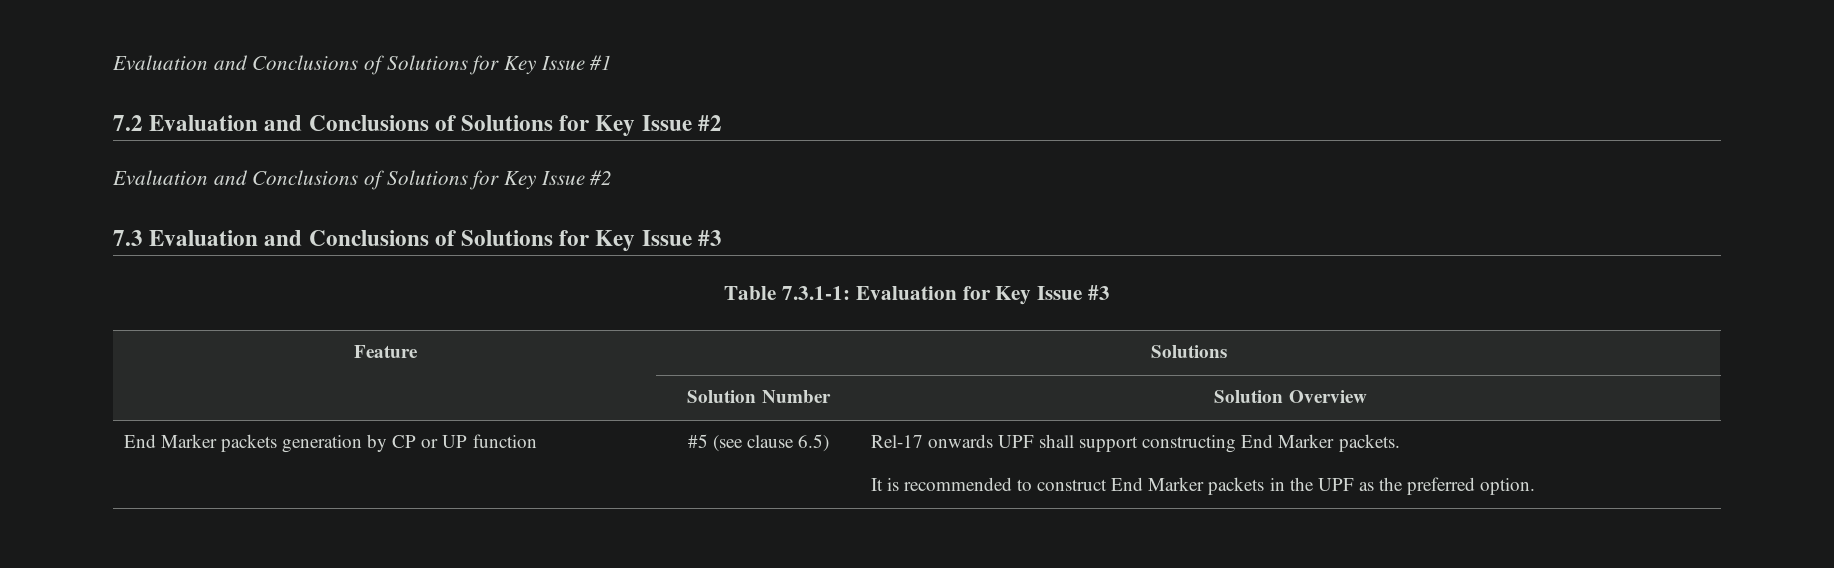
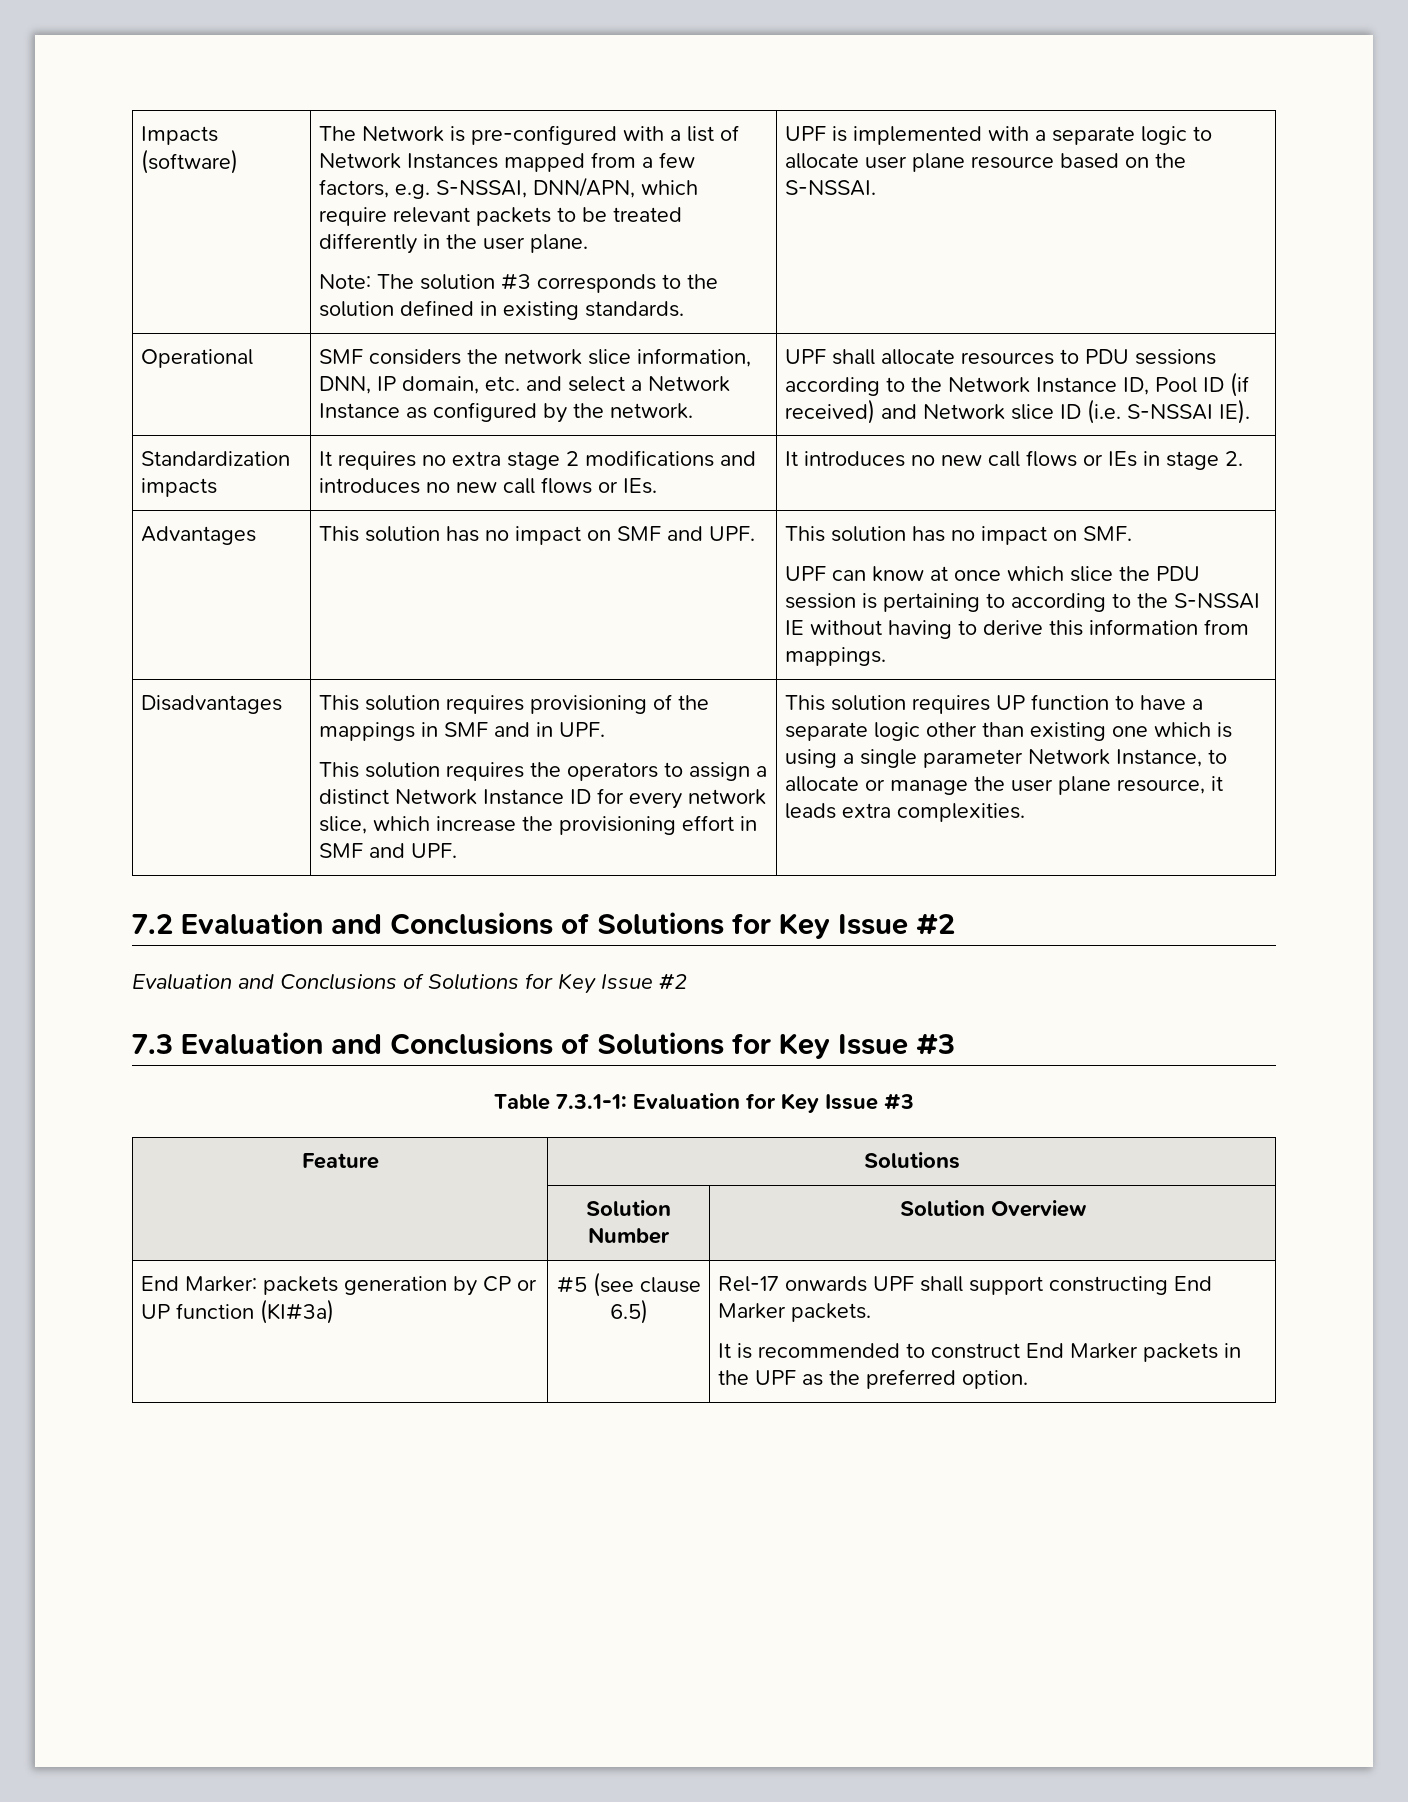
[112,55,613,75] Evaluation and Conclusions of Solutions for Key Issue #1 -> [141,126,219,145] [141,149,239,174] [319,125,740,145] [319,152,696,172] [319,177,699,199] [319,207,683,226] [319,233,589,254] [319,273,719,293] [319,300,685,320] [785,126,1213,145] [785,153,1187,172] [785,180,877,196] [141,349,254,368] [319,348,752,367] [319,376,731,394] [319,402,694,423] [785,349,1217,365] [785,372,1250,397] [785,399,1251,424] [141,451,291,466] [141,478,218,497] [319,450,757,470] [319,477,658,494] [785,450,1244,470] [141,526,257,545] [319,526,756,545] [785,526,1133,545] [785,566,1201,582] [785,593,1261,612] [785,619,1250,639] [785,647,887,666] [141,695,283,714] [319,694,710,714] [319,722,606,741] [319,762,768,781] [319,788,767,809] [319,815,758,835] [319,843,458,858] [785,694,1204,714] [785,722,1233,741] [785,749,1228,768] [785,776,1224,795] [785,803,1026,822] Impacts (software) | The Network is pre-configured with a list of Network Instances mapped from a few factors, e.g. S-NSSAI, DNN/APN, which require relevant packets to be treated differently in the user plane. // Note: The solution #3 corresponds to the solution defined in existing standards. | UPF is implemented with a separate logic to allocate user plane resource based on the S-NSSAI. // Operational | SMF considers the network slice information, DNN, IP domain, etc. and select a Network Instance as configured by the network. | UPF shall allocate resources to PDU sessions according to the Network Instance ID, Pool ID (if received) and Network slice ID (i.e. S-NSSAI IE). // Standardization impacts | It requires no extra stage 2 modifications and introduces no new call flows or IEs. | It introduces no new call flows or IEs in stage 2. // Advantages | This solution has no impact on SMF and UPF. | This solution has no impact on SMF. // UPF can know at once which slice the PDU session is pertaining to according to the S-NSSAI IE without having to derive this information from mappings. // Disadvantages | This solution requires provisioning of the mappings in SMF and in UPF. // This solution requires the operators to assign a distinct Network Instance ID for every network slice, which increase the provisioning effort in SMF and UPF. | This solution requires UP function to have a separate logic other than existing one which is using a single parameter Network Instance, to allocate or manage the user plane resource, it leads extra complexities.
[160,434,217,448] Marker -> [185,1276,258,1292] Marker:
(537, 441) none -> [260,1299,335,1324] (KI#3a)

